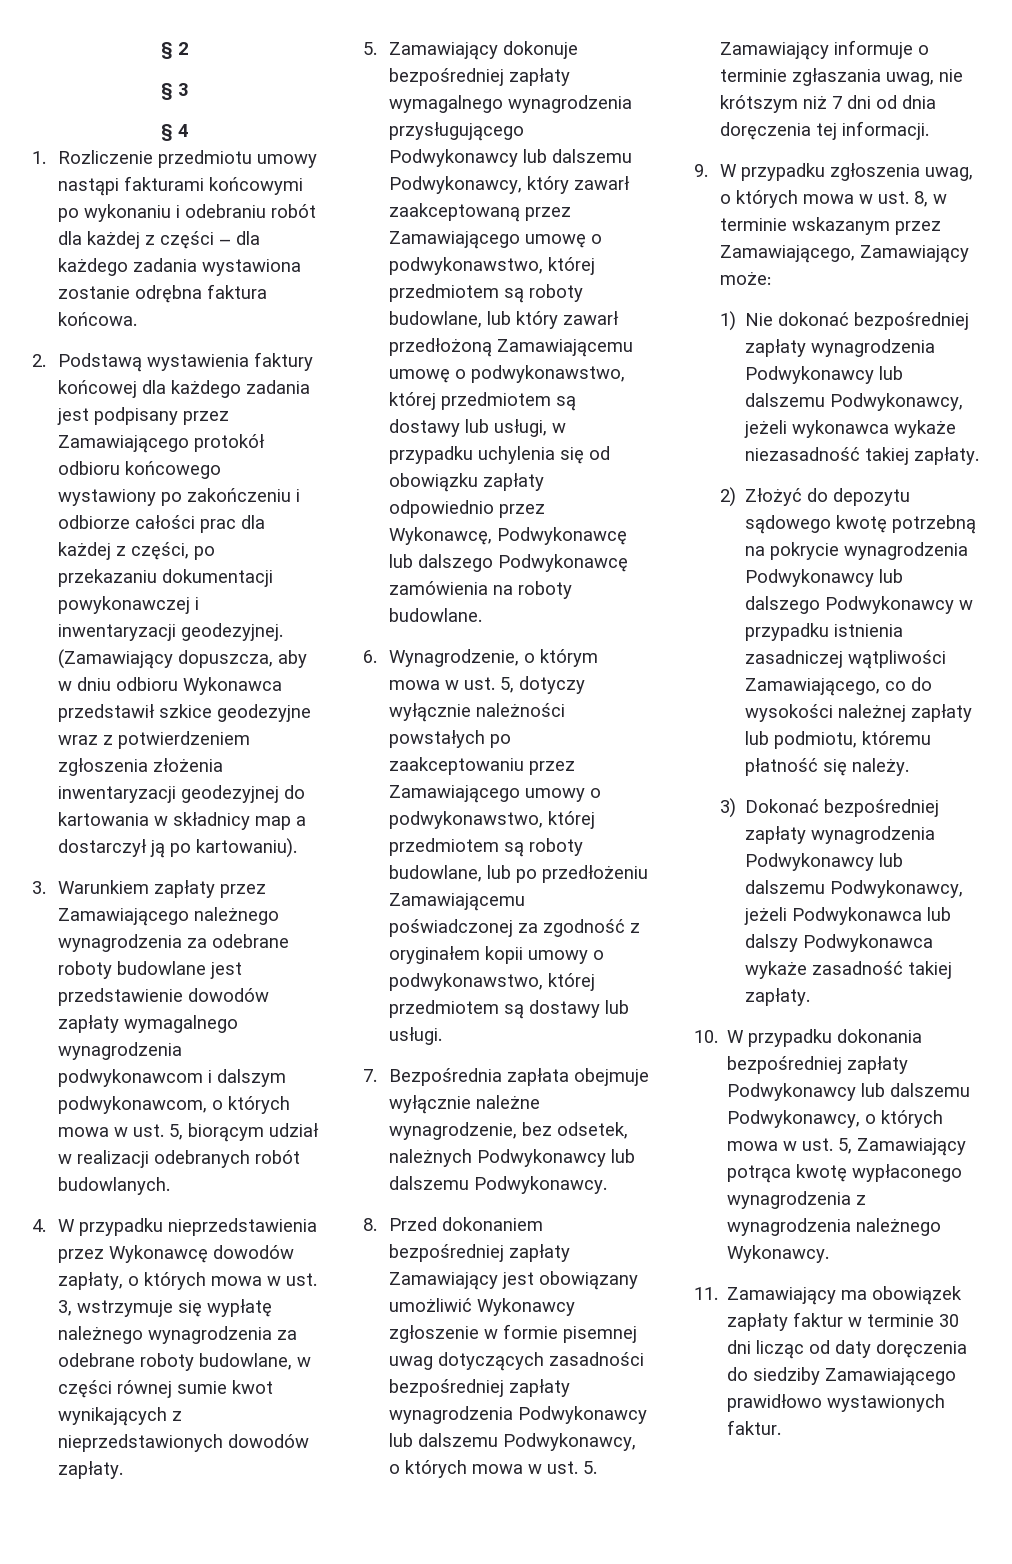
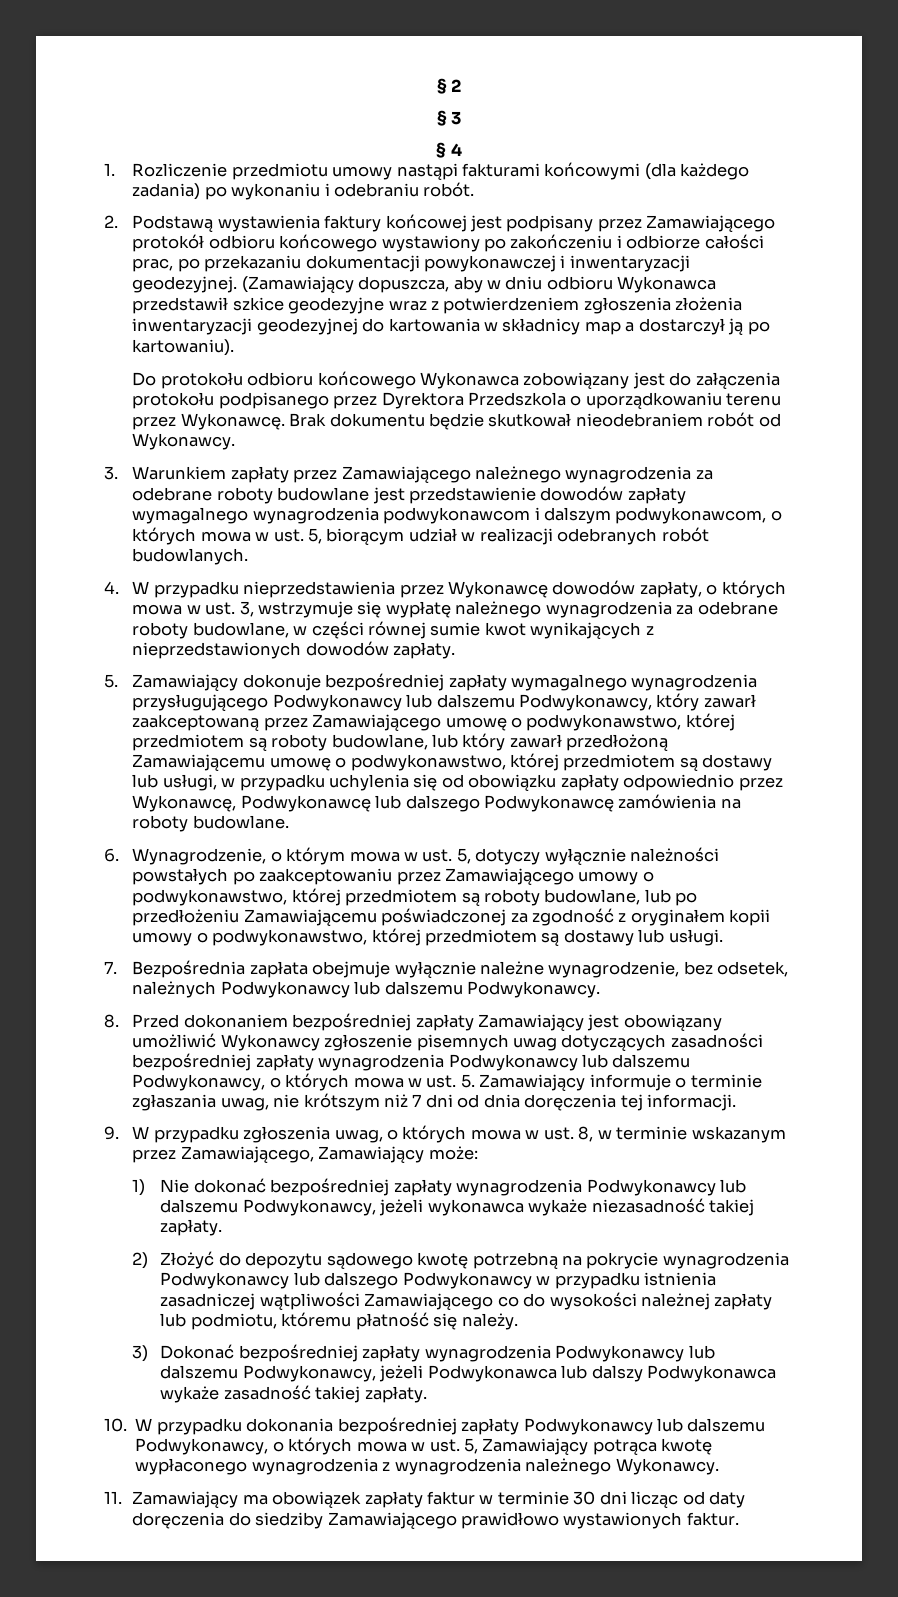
(303, 186) none -> [644,163,750,180] [132,183,201,200] (dla każdego zadania)
[270,204,316,218] [57,231,260,249] [57,258,301,276] [57,284,267,303] [57,312,137,326] robót dla każdej z części – dla każdego zadania wystawiona zostanie odrębna faktura końcowa. -> [423,182,475,197] robót.
[141,380,310,398] dla każdego zadania -> (467, 223) none
[199,515,265,533] [57,542,189,560] prac dla każdej z części, -> [132,258,174,272] prac,
(297, 848) none -> [132,371,780,389] [132,392,782,409] [132,412,781,430] [132,433,236,450] // Do protokołu odbioru końcowego Wykonawca zobowiązany jest do załączenia protokołu podpisanego przez Dyrektora Przedszkola o uporządkowaniu terenu przez Wykonawcę. Brak dokumentu będzie skutkował nieodebraniem robót od Wykonawcy.
[483,1324,637,1343] w formie pisemnej -> [416,1034,509,1051] pisemnych
[745,678,881,696] Zamawiającego, -> [364,1293,494,1310] Zamawiającego

